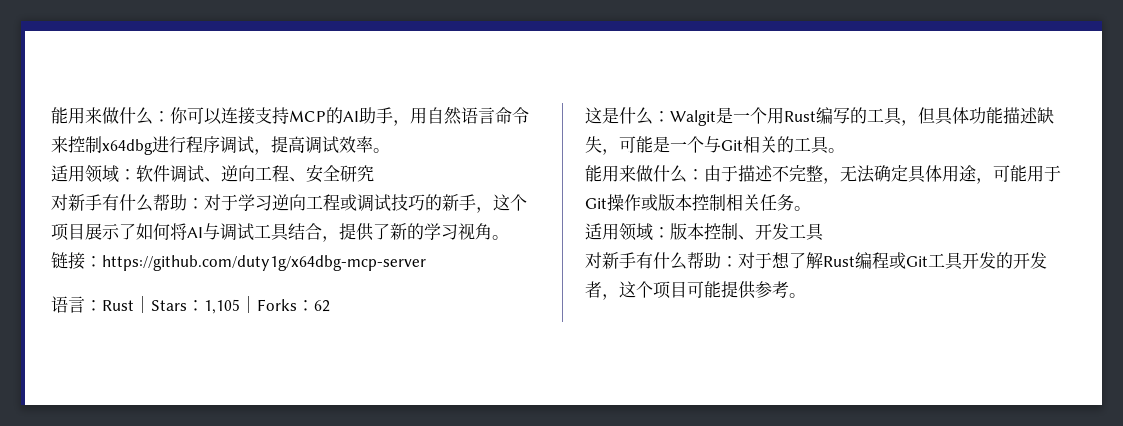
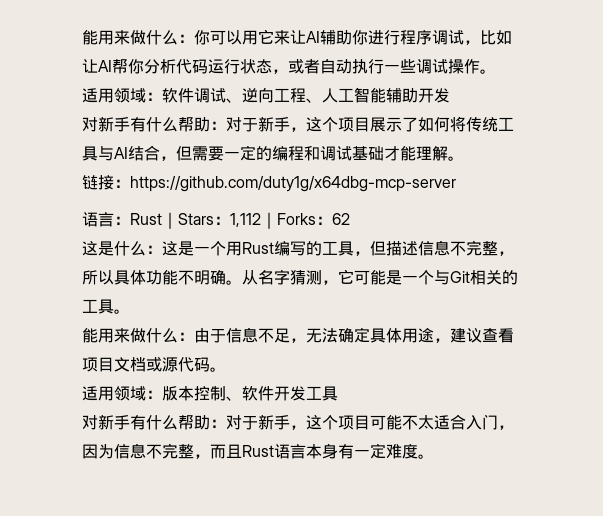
[221,107,529,126] [51,136,373,155] 连接支持MCP的AI助手，用自然语言命令来控制x64dbg进行程序调试，提高调试效率 -> [242,29,512,45] [82,59,480,74] 用它来让AI辅助你进行程序调试，比如让AI帮你分析代码运行状态，或者自动执行一些调试操作
[306,165,374,183] [51,194,442,212] 安全研究 // 对新手有什么帮助：对于学习逆向工程或调试技巧的 -> [322,87,450,103] [82,116,258,132] 人工智能辅助开发 // 对新手有什么帮助：对于
[187,223,492,242] AI与调试工具结合，提供了新的学习视角 -> [466,117,514,132] [82,145,448,161] 传统工具与AI结合，但需要一定的编程和调试基础才能理解
[204,299,240,314] 1,105 -> [230,213,261,227] 1,112
[670,110,716,126] Walgit -> [162,241,178,256] 这
[935,107,1054,125] [585,136,619,155] 具体功能描述缺失， -> [386,240,514,256] [82,269,354,285] 描述信息不完整，所以具体功能不明确。从名字猜测，它
[738,165,823,182] 描述不完整 -> [226,327,290,343] 信息不足
[993,165,1061,182] [585,194,794,211] 可能用于Git操作或版本控制相关任务 -> [450,328,514,343] [82,357,210,372] 建议查看项目文档或源代码
(755, 237) none -> [242,385,274,401] 软件
[772,252,1047,270] [585,281,789,300] 想了解Rust编程或Git工具开发的开发者，这个项目可能提供参考 -> [258,414,514,430] [82,443,418,459] 新手，这个项目可能不太适合入门，因为信息不完整，而且Rust语言本身有一定难度

